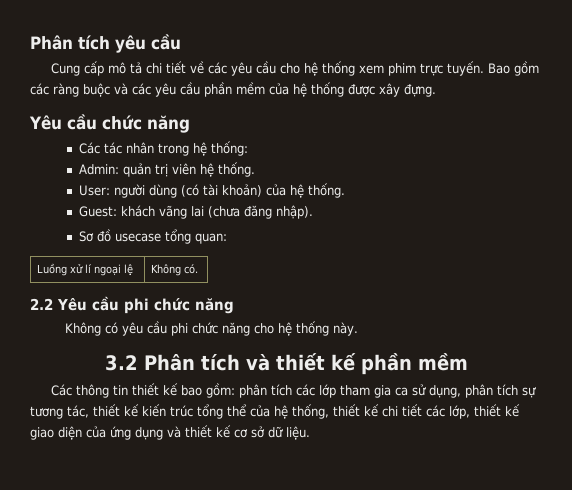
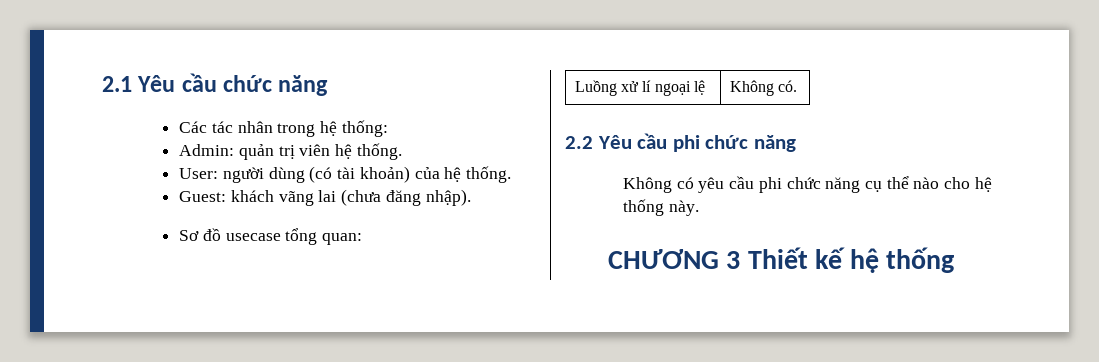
[30,34,181,53] [50,61,539,76] [30,82,436,97] Phân tích yêu cầu // Cung cấp mô tả chi tiết về các yêu cầu cho hệ thống xem phim trực tuyến. Bao gồm các ràng buộc và các yêu cầu phần mềm của hệ thống được xây đựng. // -> [102,76,132,92] 2.1
(250, 329) none -> [864,176,940,192] cụ thể nào
[104,353,468,375] [50,383,536,398] [30,404,520,419] [30,425,310,440] 3.2 Phân tích và thiết kế phần mềm // Các thông tin thiết kế bao gồm: phân tích các lớp tham gia ca sử dụng, phân tích sự tương tác, thiết kế kiến trúc tổng thể của hệ thống, thiết kế chi tiết các lớp, thiết kế giao diện của ứng dụng và thiết kế cơ sở dữ liệu. -> [607,247,955,273] CHƯƠNG 3 Thiết kế hệ thống

